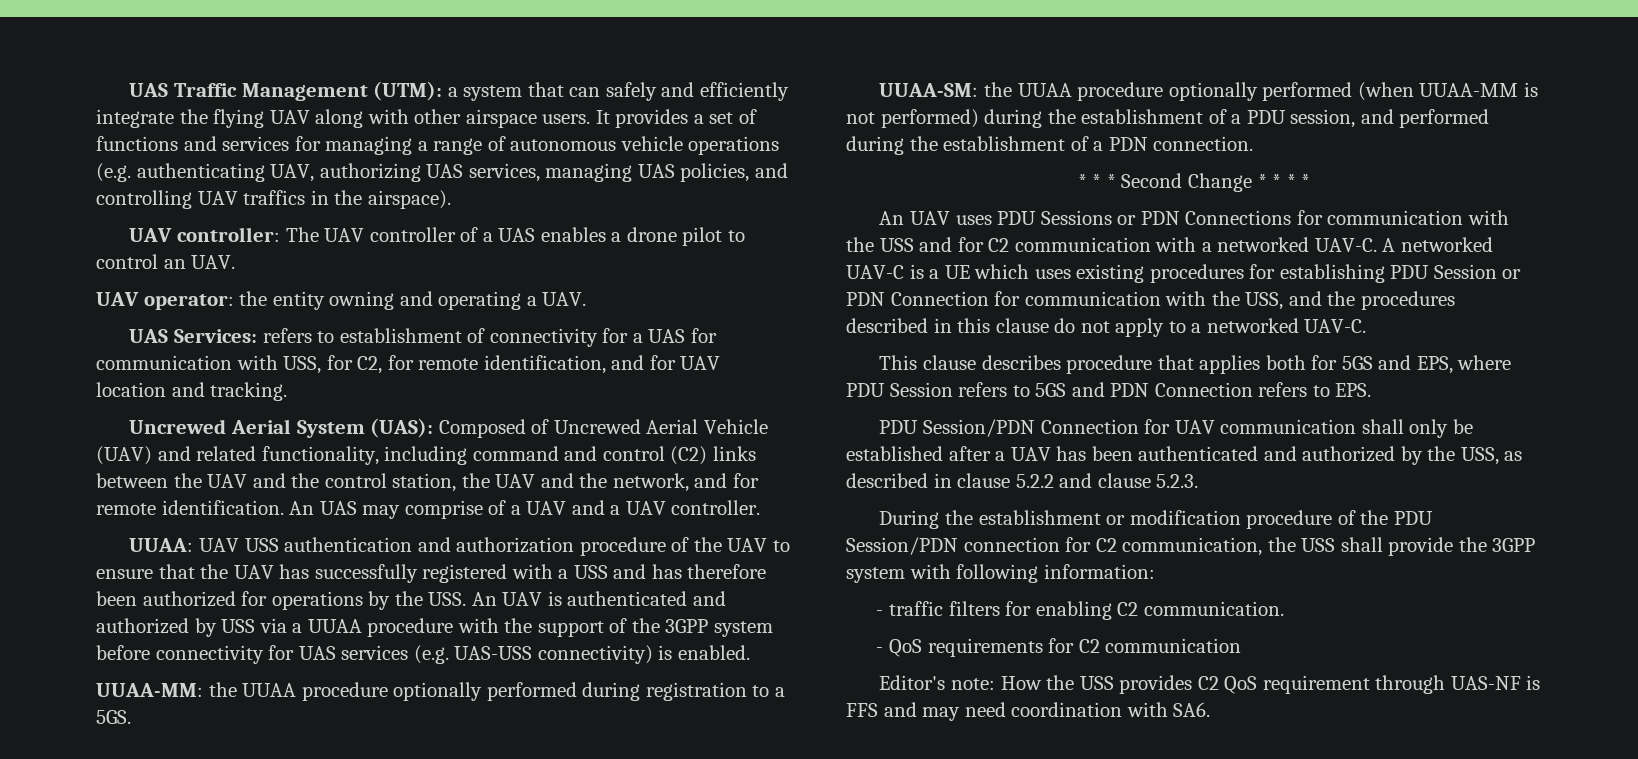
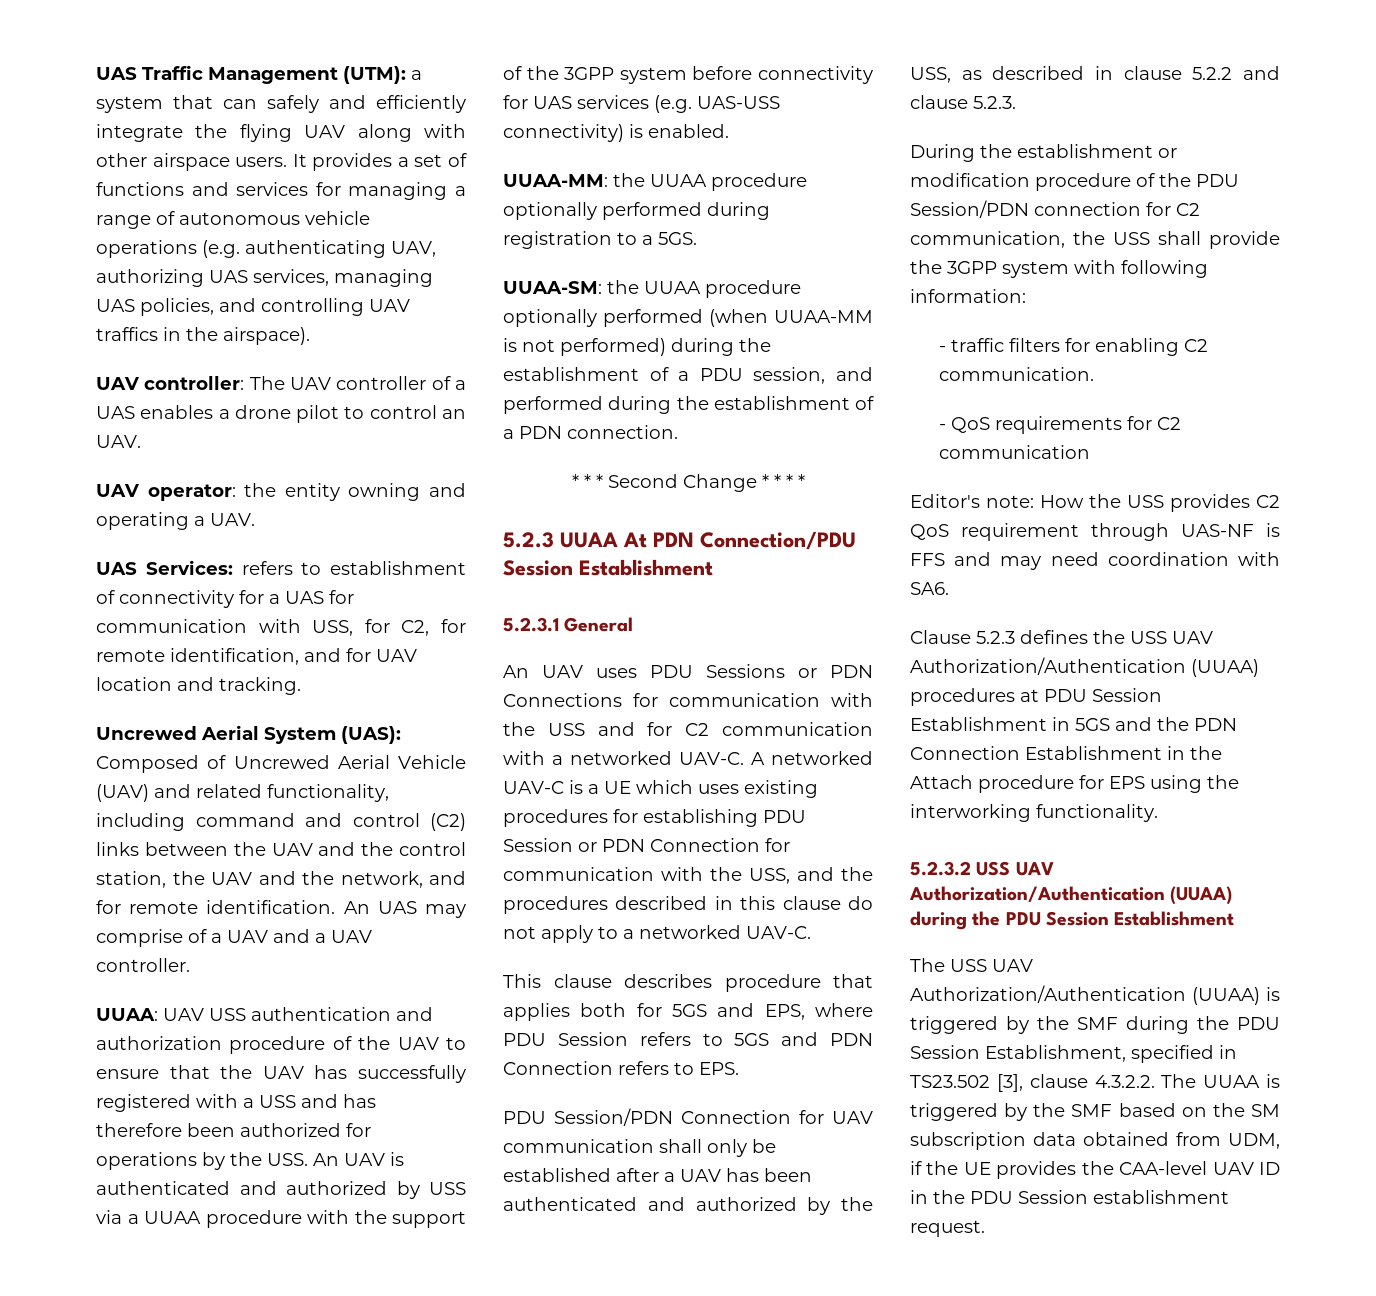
(1311, 181) none -> [503,531,856,550] [503,559,713,576] [503,617,634,632] // 5.2.3 UUAA At PDN Connection/PDU Session Establishment // 5.2.3.1 General
(1211, 709) none -> [910,630,1213,644] [910,657,1259,677] [910,688,1162,706] [910,717,1237,731] [910,746,1222,760] [910,775,1239,793] [910,804,1158,822] [910,861,1054,876] [909,886,1233,905] [910,911,1235,930] [910,958,1033,972] [910,985,1280,1005] [910,1016,1280,1034] [910,1045,1237,1063] [910,1074,1280,1092] [910,1103,1280,1121] [910,1132,1280,1150] [910,1161,1280,1179] [910,1190,1229,1204] [910,1220,985,1237] // Clause 5.2.3 defines the USS UAV Authorization/Authentication (UUAA) procedures at PDU Session Establishment in 5GS and the PDN Connection Establishment in the Attach procedure for EPS using the interworking functionality. // 5.2.3.2 USS UAV Authorization/Authentication (UUAA) during the PDU Session Establishment // The USS UAV Authorization/Authentication (UUAA) is triggered by the SMF during the PDU Session Establishment, specified in TS23.502 [3], clause 4.3.2.2. The UUAA is triggered by the SMF based on the SM subscription data obtained from UDM, if the UE provides the CAA-level UAV ID in the PDU Session establishment request.

